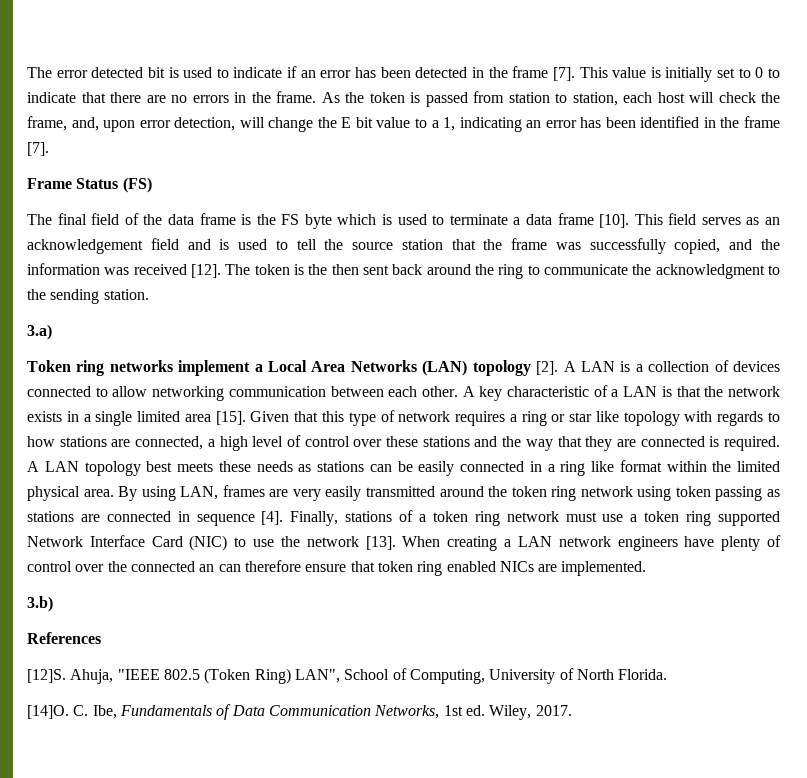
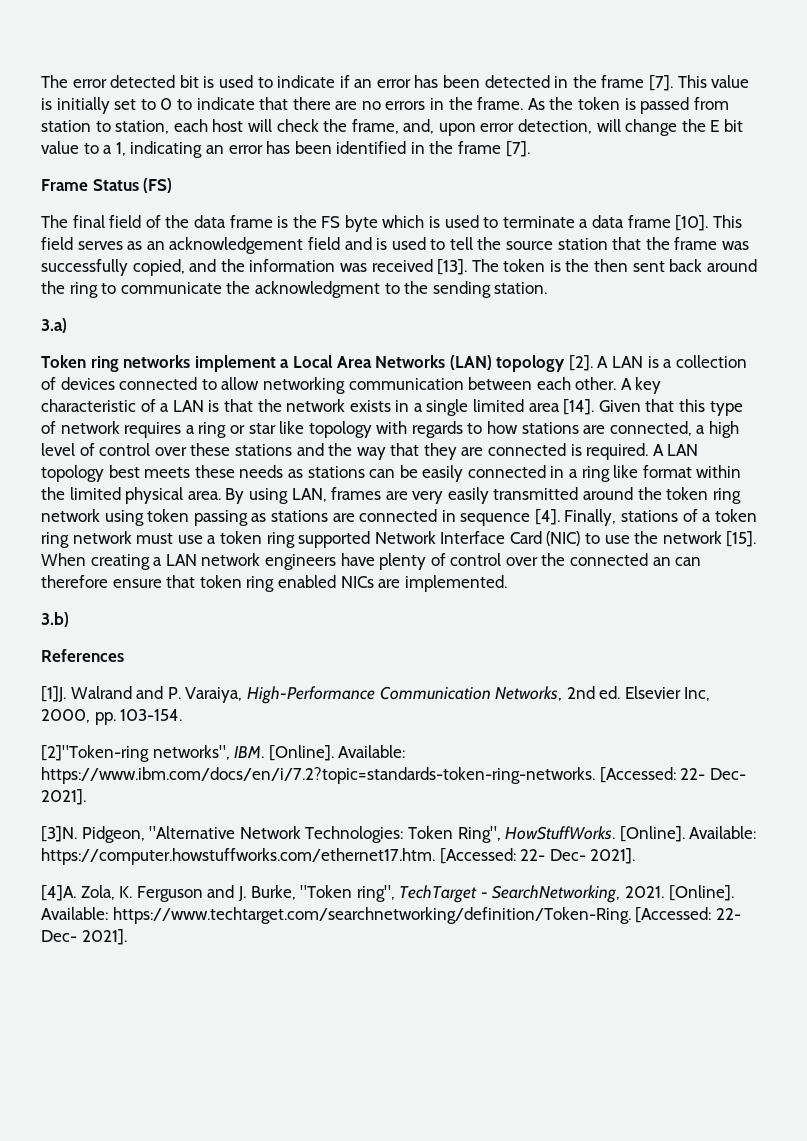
[191,264,221,278] [12]. -> [437,259,468,275] [13].
[215,411,246,425] [15]. -> [563,399,595,415] [14].
[365,536,396,550] [13]. -> [726,531,757,547] [15].
[27,668,668,684] [27,704,572,720] [12]S. Ahuja, "IEEE 802.5 (Token Ring) LAN", School of Computing, University of North Florida. // [14]O. C. Ibe, Fundamentals of Data Communication Networks, 1st ed. Wiley, 2017. -> [41,686,711,704] [41,709,183,725] [41,745,406,762] [41,767,746,784] [41,789,86,805] [41,826,757,843] [41,848,636,865] [41,885,734,903] [41,907,741,924] [41,929,127,945] [1]J. Walrand and P. Varaiya, High-Performance Communication Networks, 2nd ed. Elsevier Inc, 2000, pp. 103-154. // [2]"Token-ring networks", IBM. [Online]. Available: https://www.ibm.com/docs/en/i/7.2?topic=standards-token-ring-networks. [Accessed: 22- Dec- 2021]. // [3]N. Pidgeon, "Alternative Network Technologies: Token Ring", HowStuffWorks. [Online]. Available: https://computer.howstuffworks.com/ethernet17.htm. [Accessed: 22- Dec- 2021]. // [4]A. Zola, K. Ferguson and J. Burke, "Token ring", TechTarget - SearchNetworking, 2021. [Online]. Available: https://www.techtarget.com/searchnetworking/definition/Token-Ring. [Accessed: 22- Dec- 2021].

